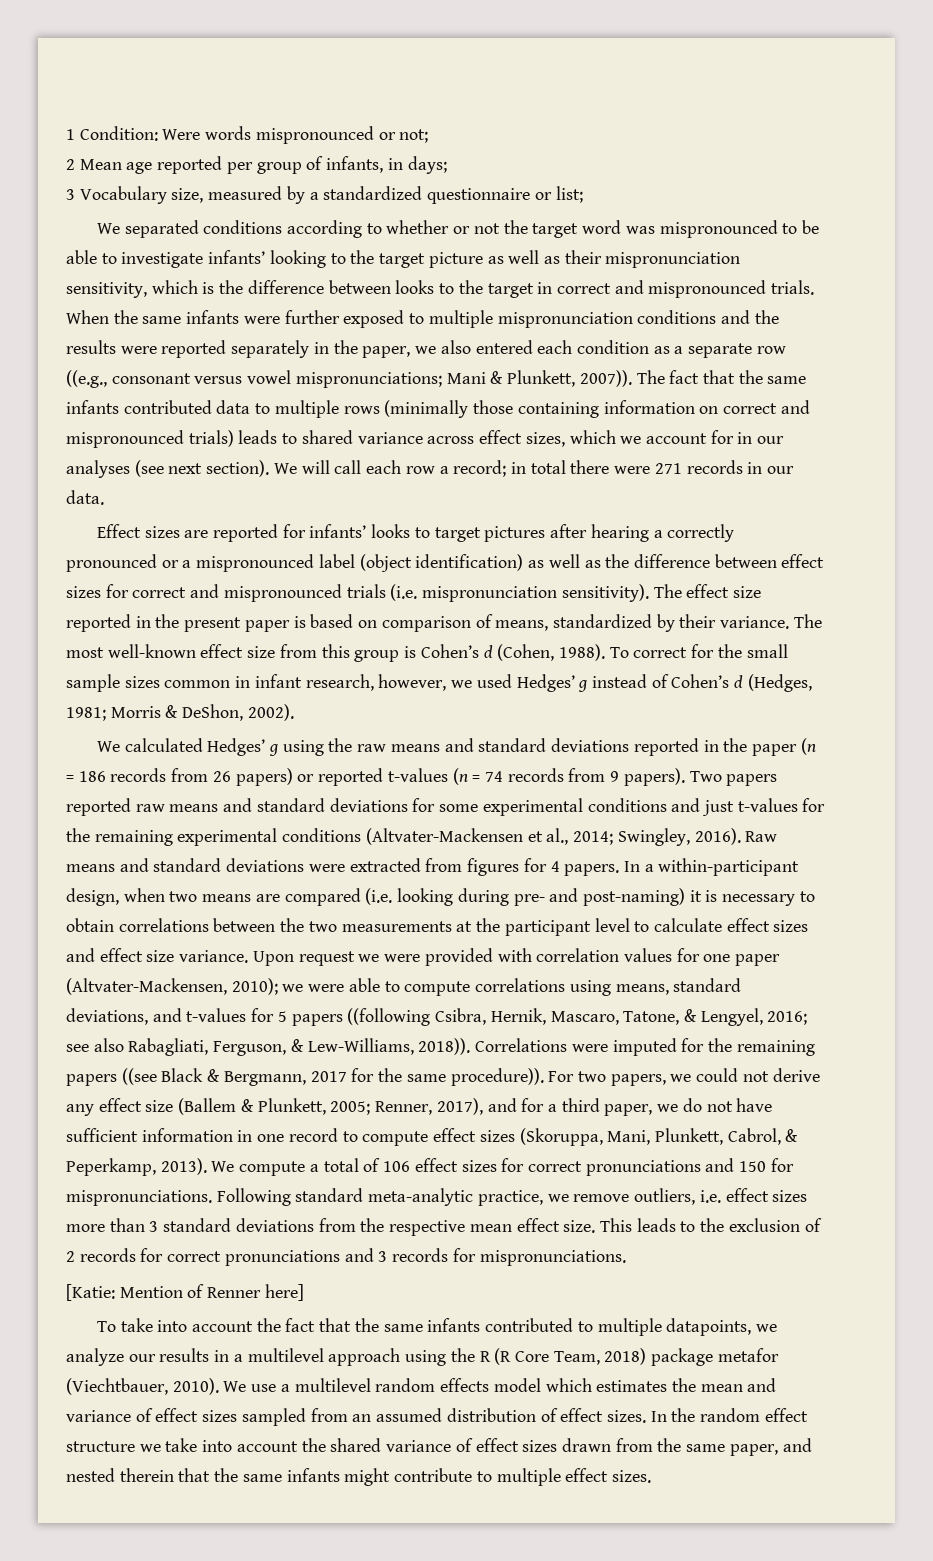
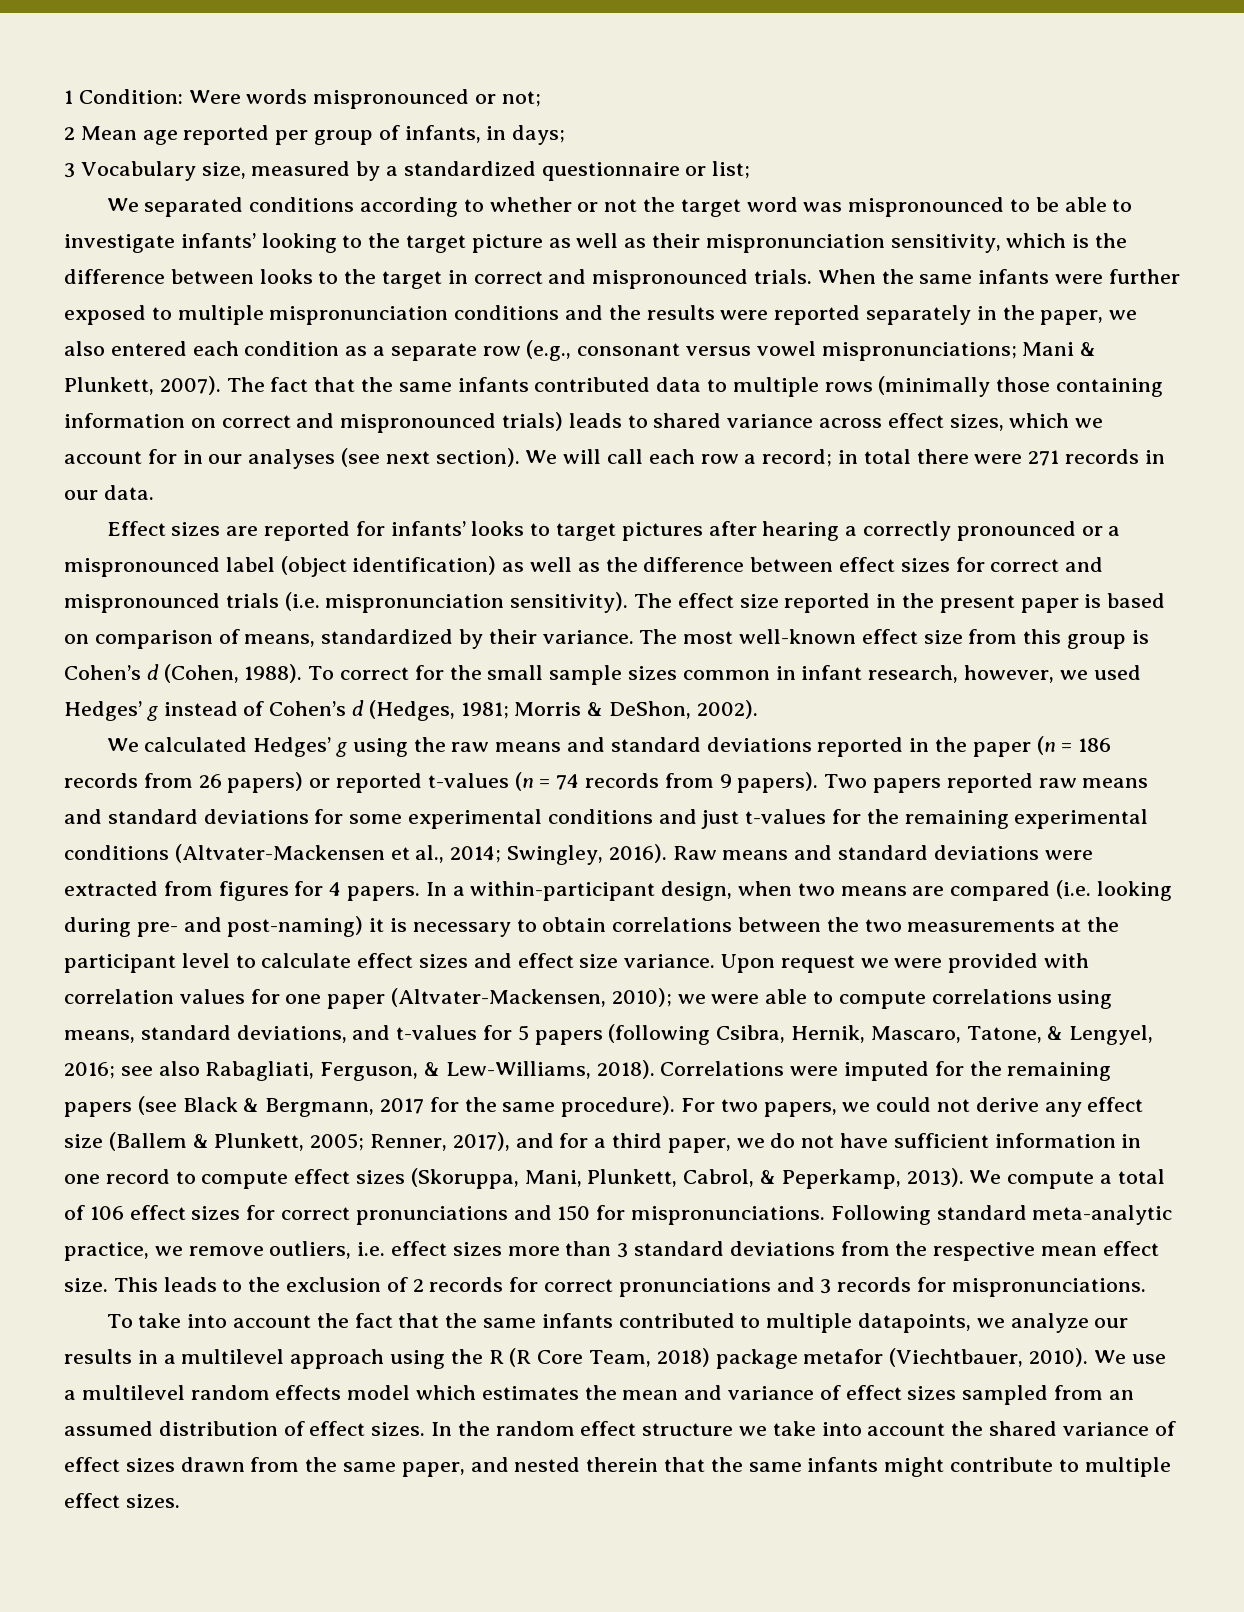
[66,370,107,388] ((e.g., -> [526,340,572,361] (e.g.,
[579,370,632,387] 2007)). -> [159,376,221,395] 2007).
[347,1008,431,1026] ((following -> [608,1024,711,1045] (following
[418,1038,471,1055] 2018)). -> [596,1060,655,1079] 2018).
[121,1068,157,1085] ((see -> [137,1096,177,1115] (see
[450,1068,544,1086] procedure)). -> [561,1096,676,1117] procedure).
[66,1284,304,1301] // [Katie: Mention of Renner here] -> (1146, 1287) none

